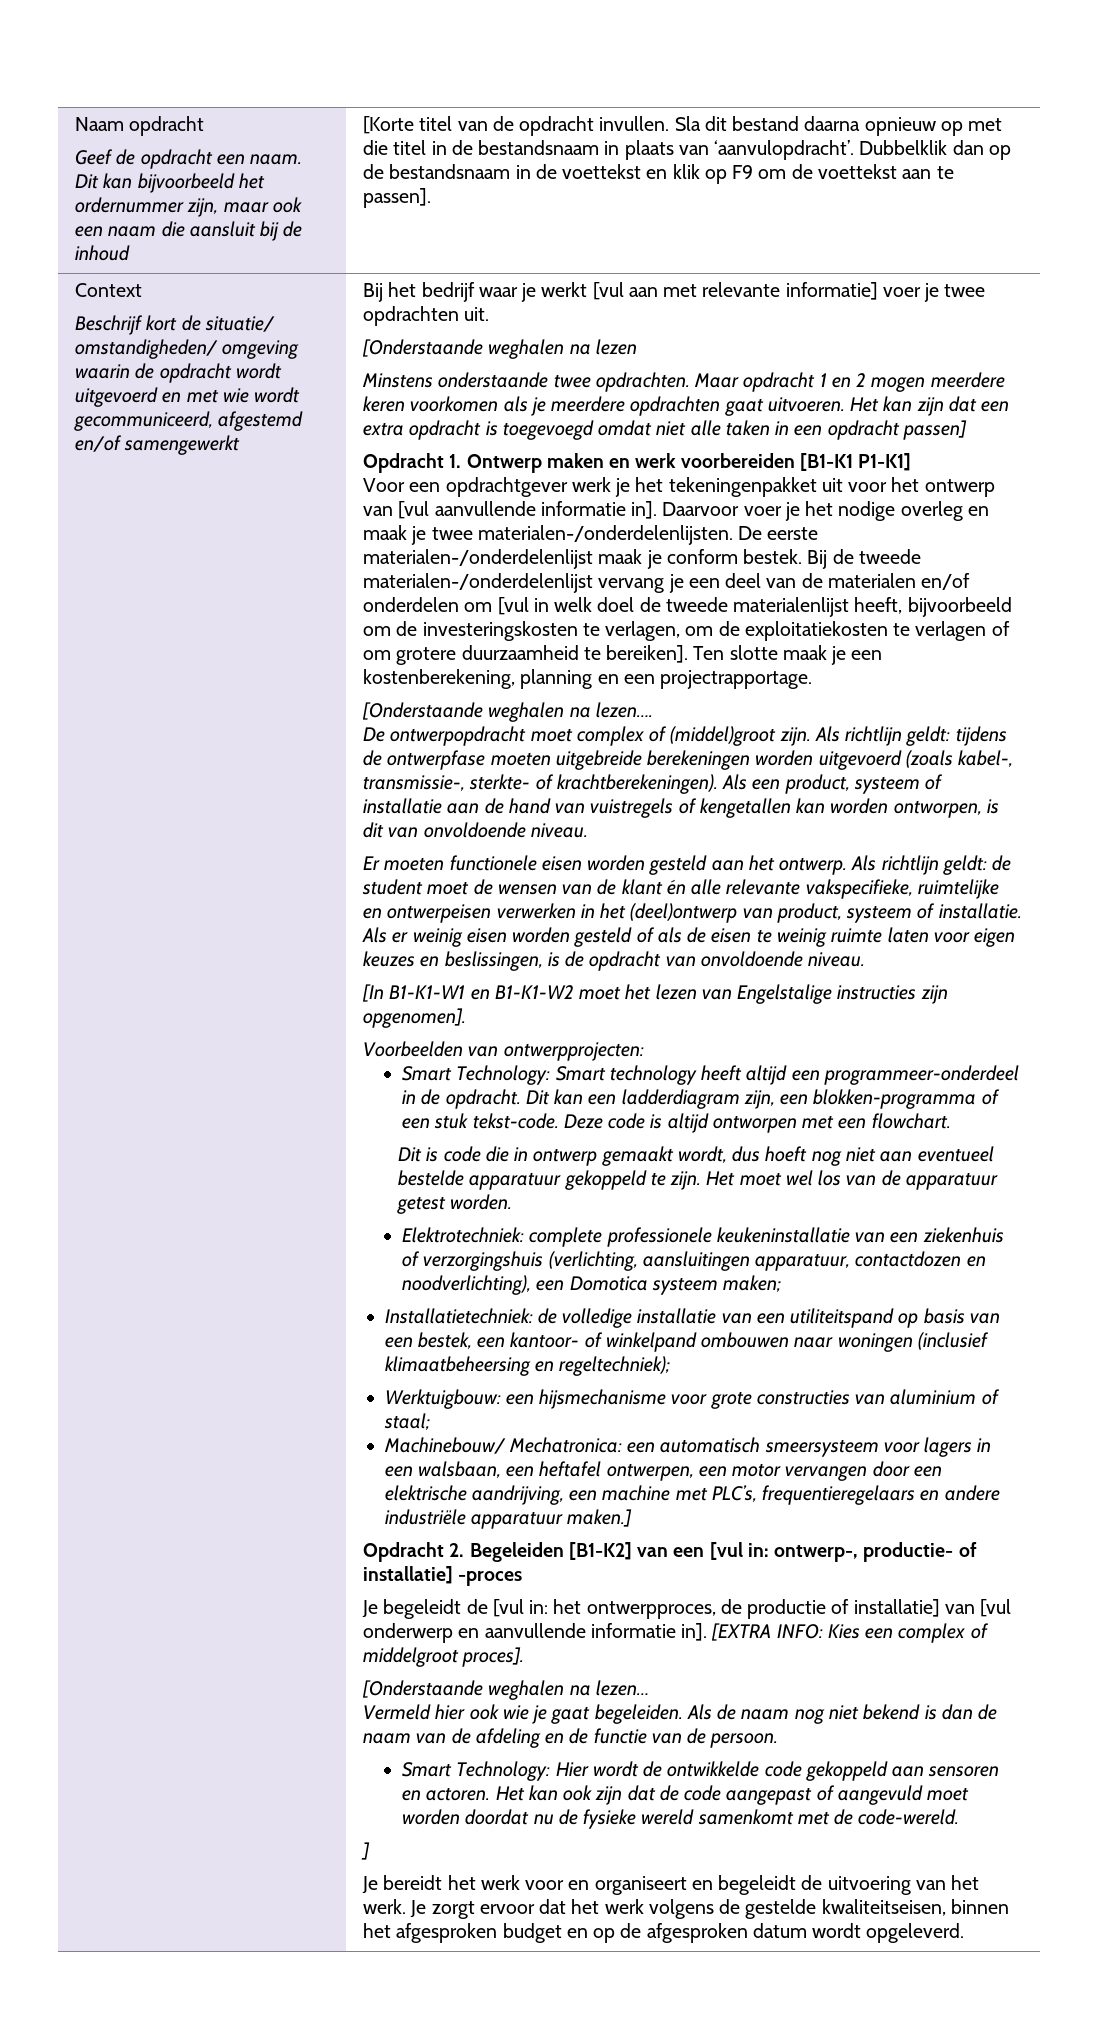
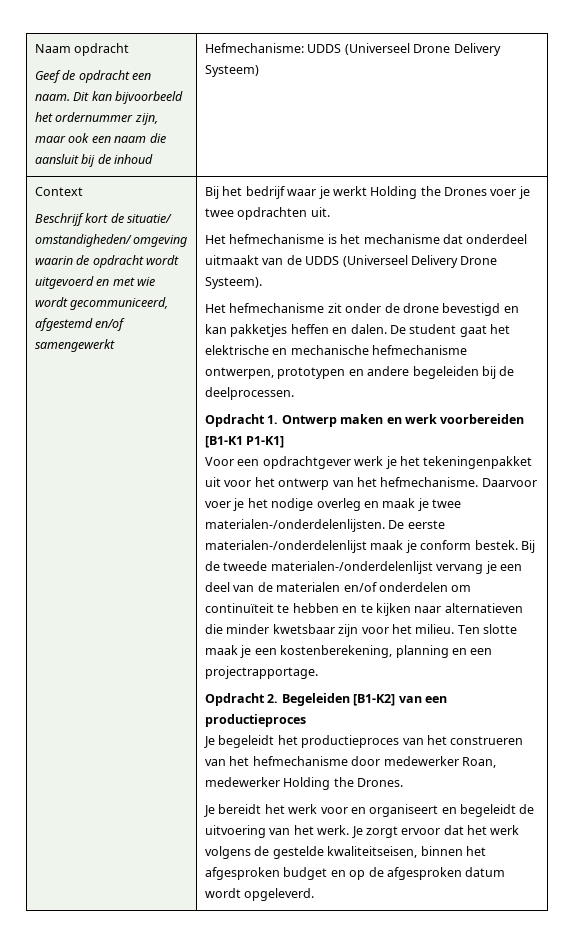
[363,116,1003,136] [363,140,1011,160] [363,164,954,184] [363,188,432,208] [Korte titel van de opdracht invullen. Sla dit bestand daarna opnieuw op met die titel in de bestandsnaam in plaats van ‘aanvulopdracht’. Dubbelklik dan op de bestandsnaam in de voettekst en klik op F9 om de voettekst aan te passen]. -> [205,43,501,56] [205,65,260,77] Hefmechanisme: UDDS (Universeel Drone Delivery Systeem)
[592,282,878,300] [vul aan met relevante informatie] -> [370,186,488,199] Holding the Drones
[362,339,637,359] [362,372,1005,392] [363,396,1010,416] [363,420,967,440] [Onderstaande weghalen na lezen // Minstens onderstaande twee opdrachten. Maar opdracht 1 en 2 mogen meerdere keren voorkomen als je meerdere opdrachten gaat uitvoeren. Het kan zijn dat een extra opdracht is toegevoegd omdat niet alle taken in een opdracht passen] -> [205,234,528,244] [205,255,498,268] [205,277,263,289] [205,303,519,316] [205,324,511,337] [205,345,468,355] [205,366,515,379] [205,387,295,400] Het hefmechanisme is het mechanisme dat onderdeel uitmaakt van de UDDS (Universeel Delivery Drone Systeem). // Het hefmechanisme zit onder de drone bevestigd en kan pakketjes heffen en dalen. De student gaat het elektrische en mechanische hefmechanisme ontwerpen, prototypen en andere begeleiden bij de deelprocessen.
[398,501,658,519] [vul aanvullende informatie in]. -> [356,477,479,487] het hefmechanisme.
[497,597,1012,617] [363,621,1010,641] [363,645,689,665] [vul in welk doel de tweede materialenlijst heeft, bijvoorbeeld om de investeringskosten te verlagen, om de exploitatiekosten te verlagen of om grotere duurzaamheid te bereiken]. -> [205,603,523,616] [205,624,455,637] continuïteit te hebben en te kijken naar alternatieven die minder kwetsbaar zijn voor het milieu.
[362,702,653,722] [363,726,1007,746] [363,750,1014,770] [363,774,944,794] [363,798,999,818] [363,822,588,838] [363,855,1012,875] [362,879,999,899] [363,903,1022,923] [362,927,1016,947] [363,951,866,971] [362,984,948,1004] [363,1008,467,1028] [363,1041,644,1061] [402,1065,1019,1085] [402,1089,1000,1109] [402,1113,951,1133] [398,1146,994,1166] [398,1170,998,1190] [397,1194,513,1214] [402,1227,1004,1247] [402,1251,986,1271] [402,1275,782,1295] [384,1308,1000,1328] [384,1332,989,1352] [384,1356,671,1376] [384,1389,1000,1409] [383,1413,430,1431] [383,1437,992,1457] [384,1461,942,1481] [384,1485,1000,1505] [384,1509,633,1529] // [Onderstaande weghalen na lezen…. // De ontwerpopdracht moet complex of (middel)groot zijn. Als richtlijn geldt: tijdens de ontwerpfase moeten uitgebreide berekeningen worden uitgevoerd (zoals kabel-, transmissie-, sterkte- of krachtberekeningen). Als een product, systeem of installatie aan de hand van vuistregels of kengetallen kan worden ontworpen, is dit van onvoldoende niveau. // Er moeten functionele eisen worden gesteld aan het ontwerp. Als richtlijn geldt: de student moet de wensen van de klant én alle relevante vakspecifieke, ruimtelijke en ontwerpeisen verwerken in het (deel)ontwerp van product, systeem of installatie. Als er weinig eisen worden gesteld of als de eisen te weinig ruimte laten voor eigen keuzes en beslissingen, is de opdracht van onvoldoende niveau. // [In B1-K1-W1 en B1-K1-W2 moet het lezen van Engelstalige instructies zijn opgenomen]. // Voorbeelden van ontwerpprojecten: // Smart Technology: Smart technology heeft altijd een programmeer-onderdeel in de opdracht. Dit kan een ladderdiagram zijn, een blokken-programma of een stuk tekst-code. Deze code is altijd ontworpen met een flowchart. // Dit is code die in ontwerp gemaakt wordt, dus hoeft nog niet aan eventueel bestelde apparatuur gekoppeld te zijn. Het moet wel los van de apparatuur getest worden. // Elektrotechniek: complete professionele keukeninstallatie van een ziekenhuis of verzorgingshuis (verlichting, aansluitingen apparatuur, contactdozen en noodverlichting), een Domotica systeem maken; // Installatietechniek: de volledige installatie van een utiliteitspand op basis van een bestek, een kantoor- of winkelpand ombouwen naar woningen (inclusief klimaatbeheersing en regeltechniek); // Werktuigbouw: een hijsmechanisme voor grote constructies van aluminium of staal; // Machinebouw/ Mechatronica: een automatisch smeersysteem voor lagers in een walsbaan, een heftafel ontwerpen, een motor vervangen door een elektrische aandrijving, een machine met PLC’s, frequentieregelaars en andere industriële apparatuur maken.] -> (319, 672) none
[709,1542,977,1562] [363,1566,523,1586] [362,1599,1012,1619] [363,1623,989,1643] [363,1647,525,1667] [362,1680,649,1700] [363,1704,998,1724] [363,1728,779,1748] [402,1761,1000,1781] [402,1785,970,1805] [402,1809,960,1829] [361,1842,371,1860] [vul in: ontwerp-, productie- of installatie] -proces // Je begeleidt de [vul in: het ontwerpproces, de productie of installatie] van [vul onderwerp en aanvullende informatie in]. [EXTRA INFO: Kies een complex of middelgroot proces]. // [Onderstaande weghalen na lezen… // Vermeld hier ook wie je gaat begeleiden. Als de naam nog niet bekend is dan de naam van de afdeling en de functie van de persoon. // Smart Technology: Hier wordt de ontwikkelde code gekoppeld aan sensoren en actoren. Het kan ook zijn dat de code aangepast of aangevuld moet worden doordat nu de fysieke wereld samenkomt met de code-wereld. // ] -> [205,714,307,727] [204,735,524,748] [205,756,496,768] [205,777,404,790] productieproces // Je begeleidt het productieproces van het construeren van het hefmechanisme door medewerker Roan, medewerker Holding the Drones.

